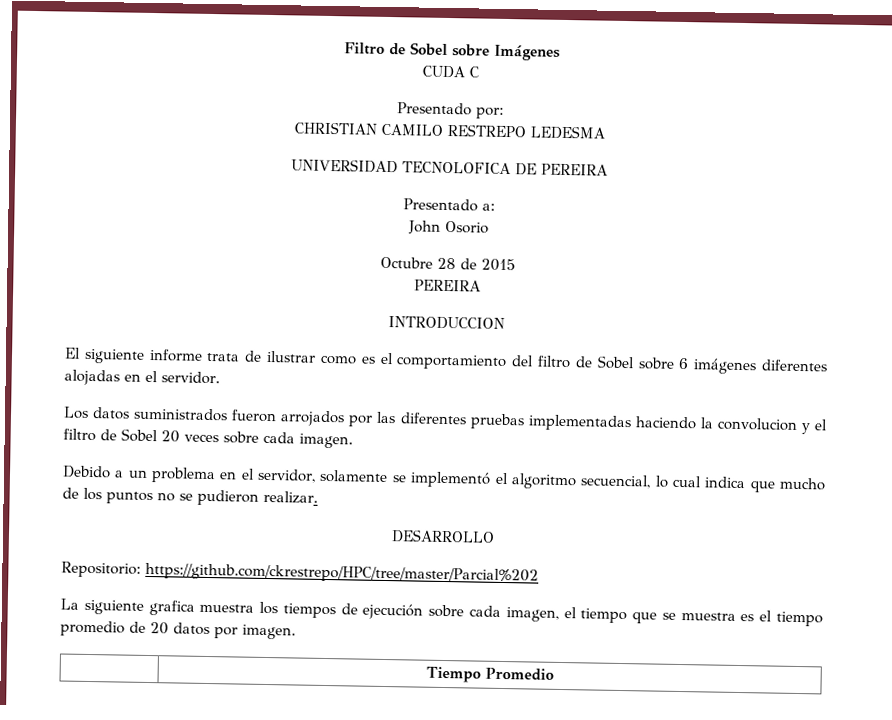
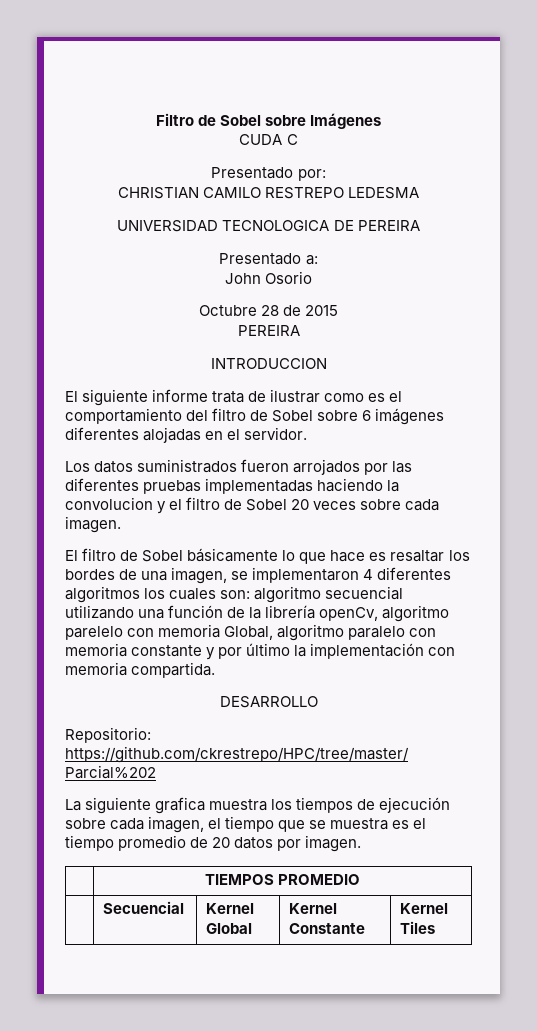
[402,161,511,175] TECNOLOFICA -> [222,220,330,231] TECNOLOGICA
[62,465,827,493] [62,487,318,506] Debido a un problema en el servidor, solamente se implementó el algoritmo secuencial, lo cual indica que mucho de los puntos no se pudieron realizar. -> [65,548,470,564] [65,567,452,584] [65,586,404,603] [65,605,450,622] [65,624,437,641] [65,643,456,660] [65,662,216,678] El filtro de Sobel básicamente lo que hace es resaltar los bordes de una imagen, se implementaron 4 diferentes algoritmos los cuales son: algoritmo secuencial utilizando una función de la librería openCv, algoritmo parelelo con memoria Global, algoritmo paralelo con memoria constante y por último la implementación con memoria compartida.
[425,666,554,683] Tiempo Promedio -> [204,874,361,885] [103,901,185,914] [206,903,255,914] [206,923,253,934] [289,903,338,914] [289,923,366,934] [400,903,449,914] [400,921,436,934] TIEMPOS PROMEDIO // | Secuencial | Kernel Global | Kernel Constante | Kernel Tiles

